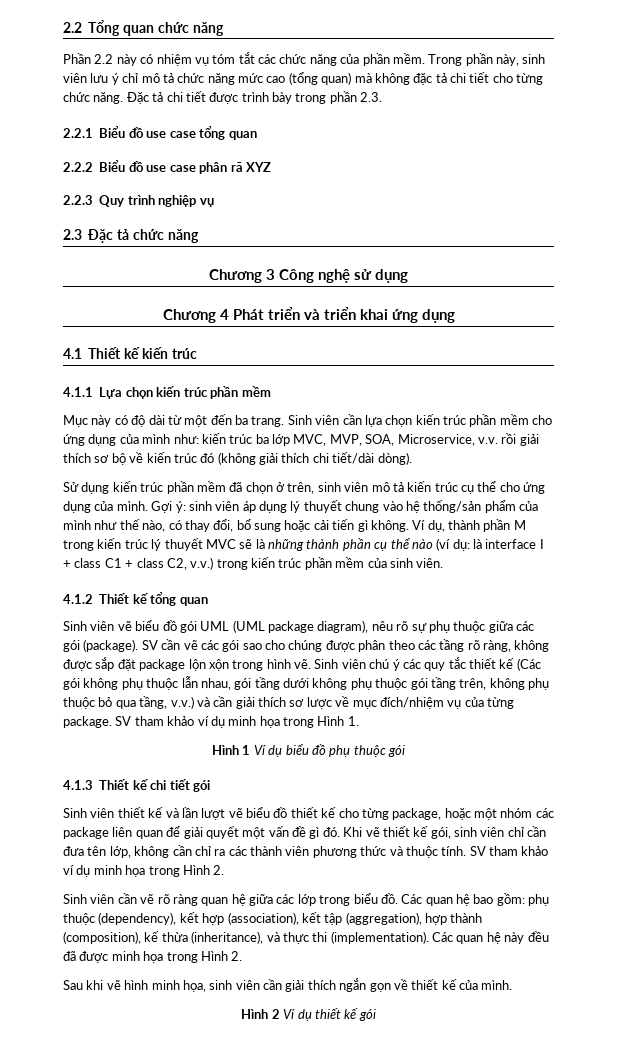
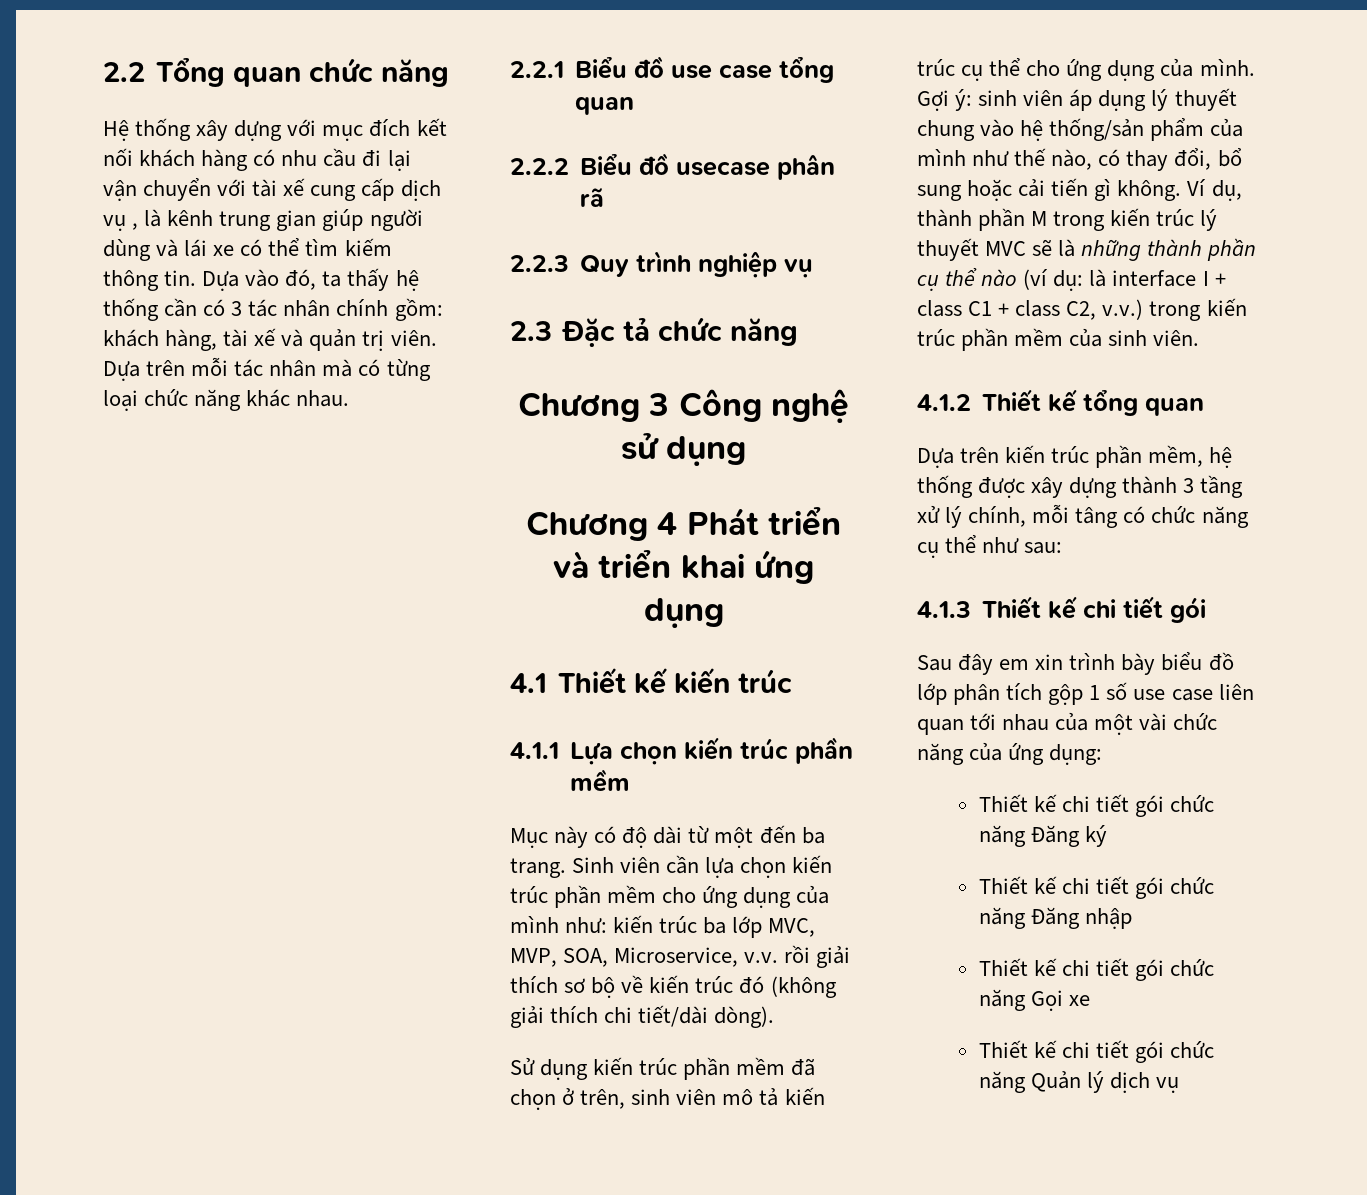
[63,52,546,66] [63,72,544,85] [63,91,383,104] Phần 2.2 này có nhiệm vụ tóm tắt các chức năng của phần mềm. Trong phần này, sinh viên lưu ý chỉ mô tả chức năng mức cao (tổng quan) mà không đặc tả chi tiết cho từng chức năng. Đặc tả chi tiết được trình bày trong phần 2.3. -> [103,118,447,141] [103,148,411,171] [103,177,441,201] [103,209,423,231] [103,237,392,261] [103,268,419,291] [103,298,443,321] [103,328,437,351] [103,357,431,381] [103,389,350,411] Hệ thống xây dựng với mục đích kết nối khách hàng có nhu cầu đi lại vận chuyển với tài xế cung cấp dịch vụ , là kênh trung gian giúp người dùng và lái xe có thể tìm kiếm thông tin. Dựa vào đó, ta thấy hệ thống cần có 3 tác nhân chính gồm: khách hàng, tài xế và quản trị viên. Dựa trên mỗi tác nhân mà có từng loại chức năng khác nhau.
[146,165,196,172] use case -> [676,161,771,176] usecase
[246,162,272,172] XYZ -> (605, 197) none
[63,620,534,633] [63,639,550,652] [63,657,541,671] [63,676,549,690] [63,696,514,709] [63,716,359,728] [212,744,405,757] Sinh viên vẽ biểu đồ gói UML (UML package diagram), nêu rõ sự phụ thuộc giữa các gói (package). SV cần vẽ các gói sao cho chúng được phân theo các tầng rõ ràng, không được sắp đặt package lộn xộn trong hình vẽ. Sinh viên chú ý các quy tắc thiết kế (Các gói không phụ thuộc lẫn nhau, gói tầng dưới không phụ thuộc gói tầng trên, không phụ thuộc bỏ qua tầng, v.v.) và cần giải thích sơ lược về mục đích/nhiệm vụ của từng package. SV tham khảo ví dụ minh họa trong Hình 1. // Hình 1 Ví dụ biểu đồ phụ thuộc gói -> [917,445,1233,468] [917,475,1244,498] [917,504,1249,528] [917,534,1063,558] Dựa trên kiến trúc phần mềm, hệ thống được xây dựng thành 3 tầng xử lý chính, mỗi tâng có chức năng cụ thể như sau:
[63,807,554,820] [63,826,547,839] [63,845,549,858] [63,865,225,877] [63,893,550,906] [63,912,483,925] [63,931,549,944] [63,951,243,963] [63,978,513,992] [241,1008,376,1021] Sinh viên thiết kế và lần lượt vẽ biểu đồ thiết kế cho từng package, hoặc một nhóm các package liên quan để giải quyết một vấn đề gì đó. Khi vẽ thiết kế gói, sinh viên chỉ cần đưa tên lớp, không cần chỉ ra các thành viên phương thức và thuộc tính. SV tham khảo ví dụ minh họa trong Hình 2. // Sinh viên cần vẽ rõ ràng quan hệ giữa các lớp trong biểu đồ. Các quan hệ bao gồm: phụ thuộc (dependency), kết hợp (association), kết tập (aggregation), hợp thành (composition), kế thừa (inheritance), và thực thi (implementation). Các quan hệ này đều đã được minh họa trong Hình 2. // Sau khi vẽ hình minh họa, sinh viên cần giải thích ngắn gọn về thiết kế của mình. // Hình 2 Ví dụ thiết kế gói -> [917,651,1234,675] [917,682,1254,705] [917,712,1218,735] [917,742,1103,765] [978,794,1215,817] [978,825,1107,847] [978,876,1215,899] [978,907,1132,929] [978,958,1215,981] [978,989,1090,1011] [978,1040,1215,1063] [978,1071,1180,1093] Sau đây em xin trình bày biểu đồ lớp phân tích gộp 1 số use case liên quan tới nhau của một vài chức năng của ứng dụng: // Thiết kế chi tiết gói chức năng Đăng ký // Thiết kế chi tiết gói chức năng Đăng nhập // Thiết kế chi tiết gói chức năng Gọi xe // Thiết kế chi tiết gói chức năng Quản lý dịch vụ

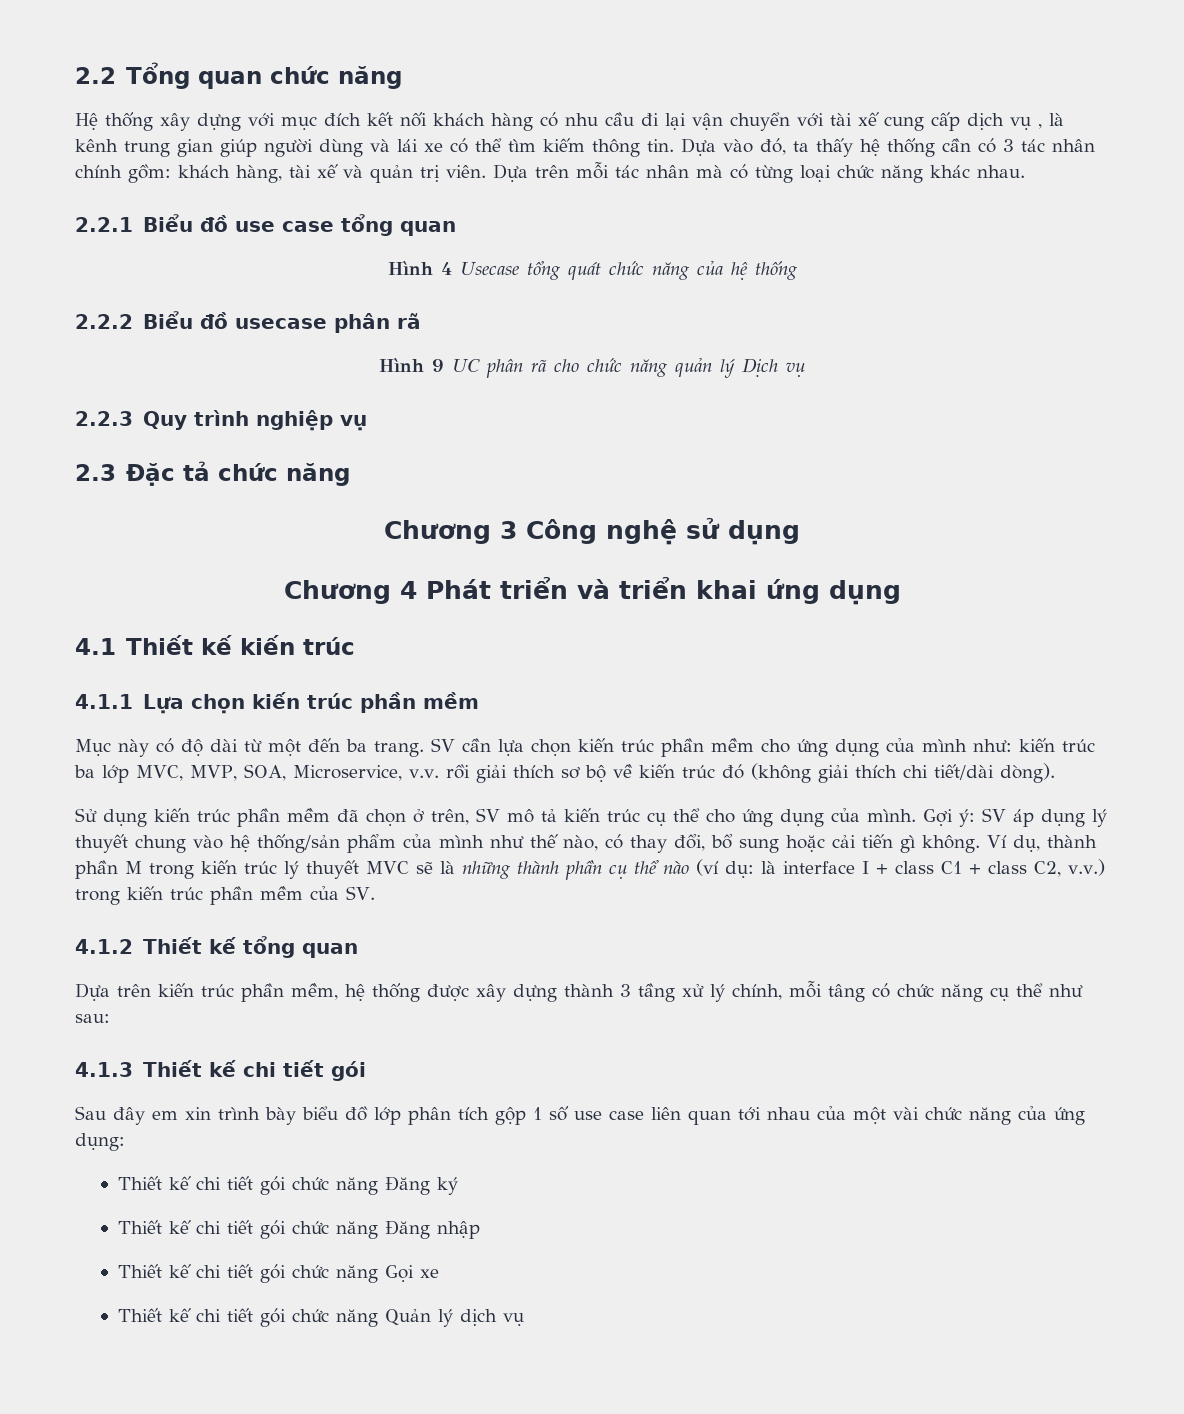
(635, 105) none -> [387,261,798,280] // Hình 4 Usecase tổng quát chức năng của hệ thống
(605, 197) none -> [379,358,805,378] // Hình 9 UC phân rã cho chức năng quản lý Dịch vụ
[572,857,661,873] Sinh viên -> [431,738,455,752] SV
[631,1089,717,1105] sinh viên -> [476,808,500,822] SV
[978,90,1064,106] sinh viên -> [982,808,1006,822] SV
[1108,330,1200,346] sinh viên. -> [346,886,375,900] SV.

